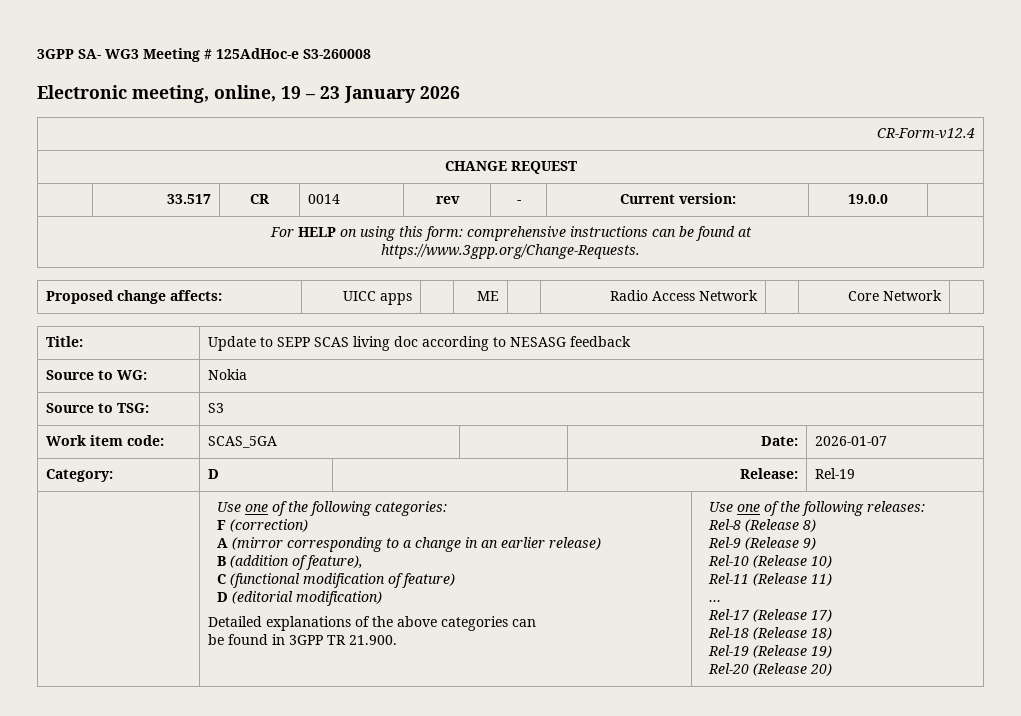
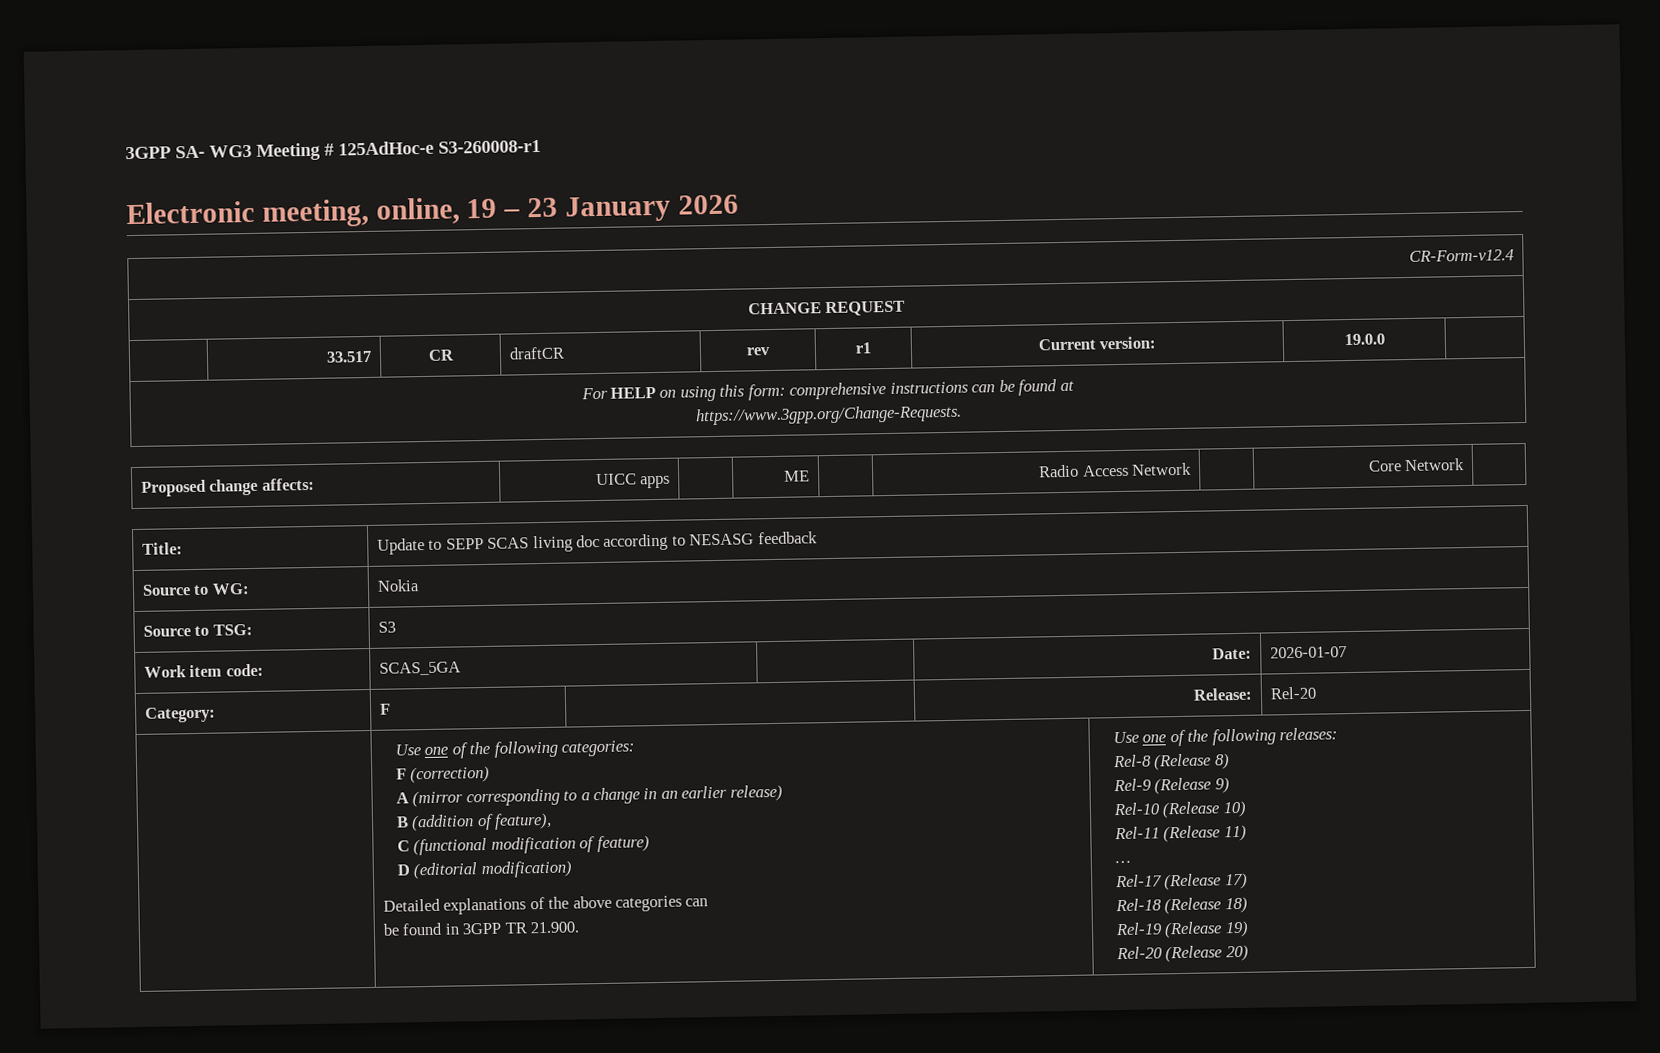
[303,49,371,59] S3-260008 -> [438,139,541,154] S3-260008-r1
[307,194,340,204] 0014 -> [508,346,565,360] draftCR
[516,200,521,204] - -> [855,342,872,354] r1
[207,469,219,479] D -> [378,703,391,715] F
[814,468,855,479] Rel-19 -> [1269,686,1317,700] Rel-20

